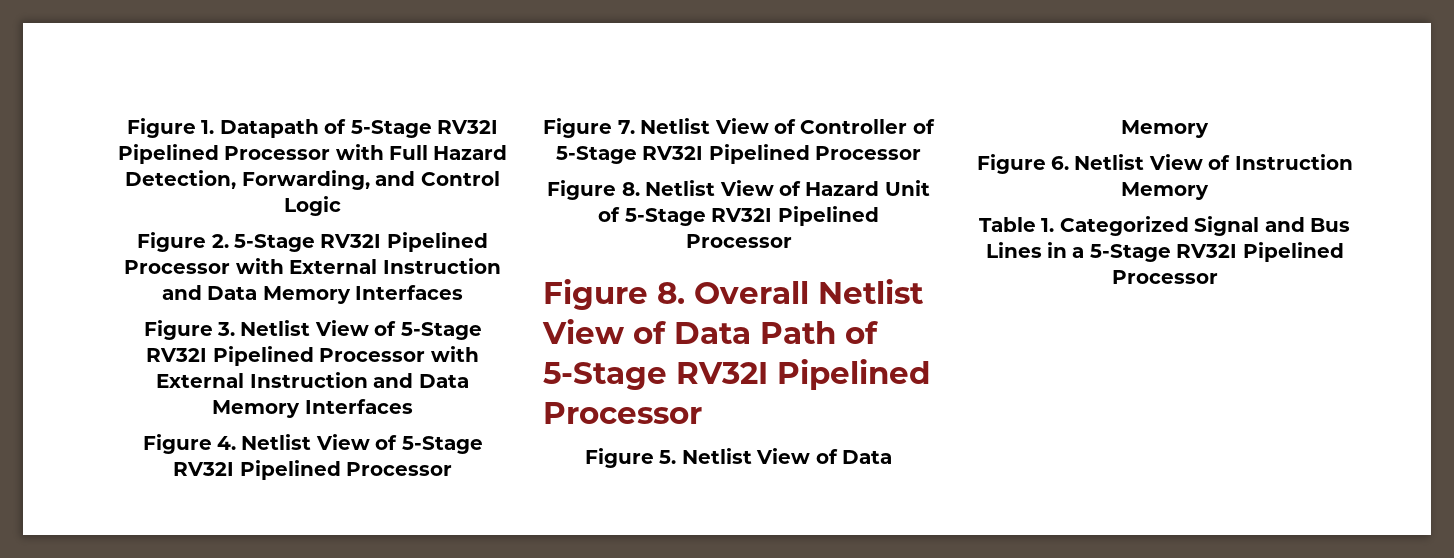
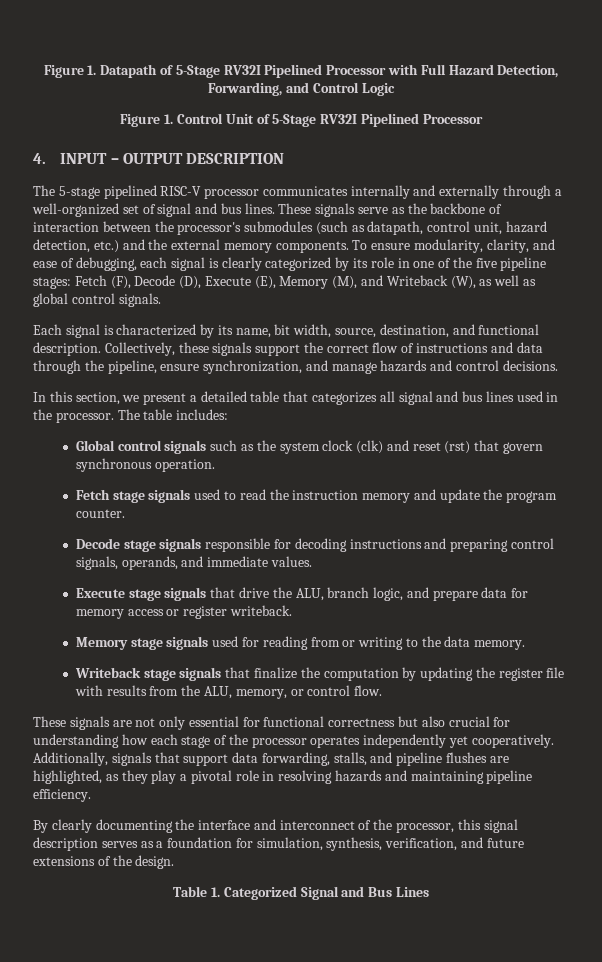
[211,232,488,252] [124,258,501,274] [161,285,464,304] [143,320,482,340] [146,346,479,366] [156,372,469,388] [212,399,413,418] [142,434,483,454] [173,460,452,480] [543,118,935,138] [555,144,922,164] [547,180,880,200] 2. 5-Stage RV32I Pipelined Processor with External Instruction and Data Memory Interfaces // Figure 3. Netlist View of 5-Stage RV32I Pipelined Processor with External Instruction and Data Memory Interfaces // Figure 4. Netlist View of 5-Stage RV32I Pipelined Processor // Figure 7. Netlist View of Controller of 5-Stage RV32I Pipelined Processor // Figure 8. Netlist View of Hazard -> [164,113,223,124] 1. Control
[543,279,923,310] [542,319,878,344] [543,359,930,390] [543,402,702,424] [585,448,892,468] [1121,120,1209,138] [976,154,1353,174] [1121,182,1209,200] Figure 8. Overall Netlist View of Data Path of 5-Stage RV32I Pipelined Processor // Figure 5. Netlist View of Data Memory // Figure 6. Netlist View of Instruction Memory -> [33,153,285,164] [33,185,562,199] [32,203,503,217] [33,221,547,235] [33,239,555,253] [33,257,547,271] [33,275,536,289] [33,293,161,307] [33,324,540,338] [33,342,543,356] [33,360,558,374] [33,391,559,405] [33,409,229,423] [75,440,544,454] [75,458,215,472] [75,489,558,503] [75,509,125,518] [75,538,554,552] [75,556,312,570] [75,587,529,601] [75,605,292,619] [75,636,526,650] [74,667,565,681] [74,685,383,699] [33,716,511,730] [33,734,554,748] [33,752,509,766] [33,770,533,784] [33,789,91,802] [33,819,518,833] [33,837,524,851] [33,855,175,869] 4. INPUT – OUTPUT DESCRIPTION // The 5-stage pipelined RISC-V processor communicates internally and externally through a well-organized set of signal and bus lines. These signals serve as the backbone of interaction between the processor's submodules (such as datapath, control unit, hazard detection, etc.) and the external memory components. To ensure modularity, clarity, and ease of debugging, each signal is clearly categorized by its role in one of the five pipeline stages: Fetch (F), Decode (D), Execute (E), Memory (M), and Writeback (W), as well as global control signals. // Each signal is characterized by its name, bit width, source, destination, and functional description. Collectively, these signals support the correct flow of instructions and data through the pipeline, ensure synchronization, and manage hazards and control decisions. // In this section, we present a detailed table that categorizes all signal and bus lines used in the processor. The table includes: // Global control signals such as the system clock (clk) and reset (rst) that govern synchronous operation. // Fetch stage signals used to read the instruction memory and update the program counter. // Decode stage signals responsible for decoding instructions and preparing control signals, operands, and immediate values. // Execute stage signals that drive the ALU, branch logic, and prepare data for memory access or register writeback. // Memory stage signals used for reading from or writing to the data memory. // Writeback stage signals that finalize the computation by updating the register file with results from the ALU, memory, or control flow. // These signals are not only essential for functional correctness but also crucial for understanding how each stage of the processor operates independently yet cooperatively. Additionally, signals that support data forwarding, stalls, and pipeline flushes are highlighted, as they play a pivotal role in resolving hazards and maintaining pipeline efficiency. // By clearly documenting the interface and interconnect of the processor, this signal description serves as a foundation for simulation, synthesis, verification, and future extensions of the design.
[1046,242,1344,262] [1111,270,1218,284] in a 5-Stage RV32I Pipelined Processor -> (429, 892) none

